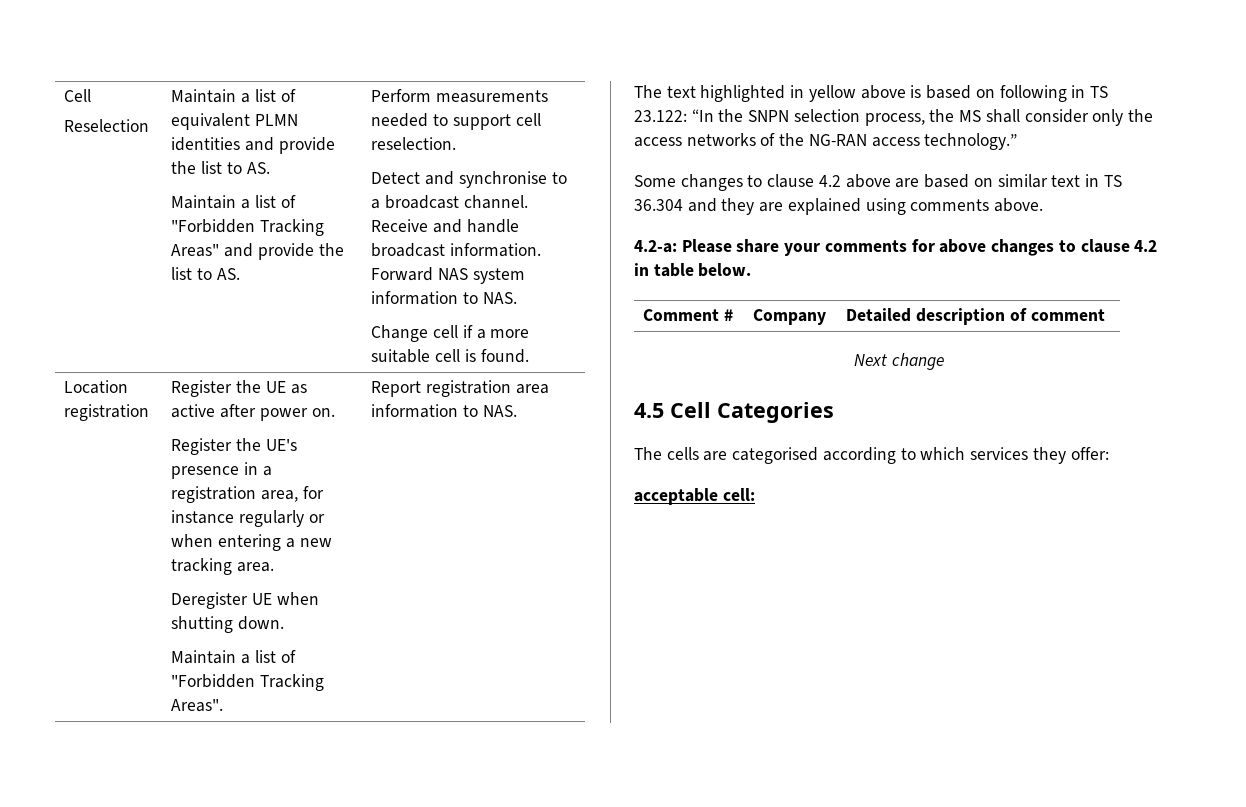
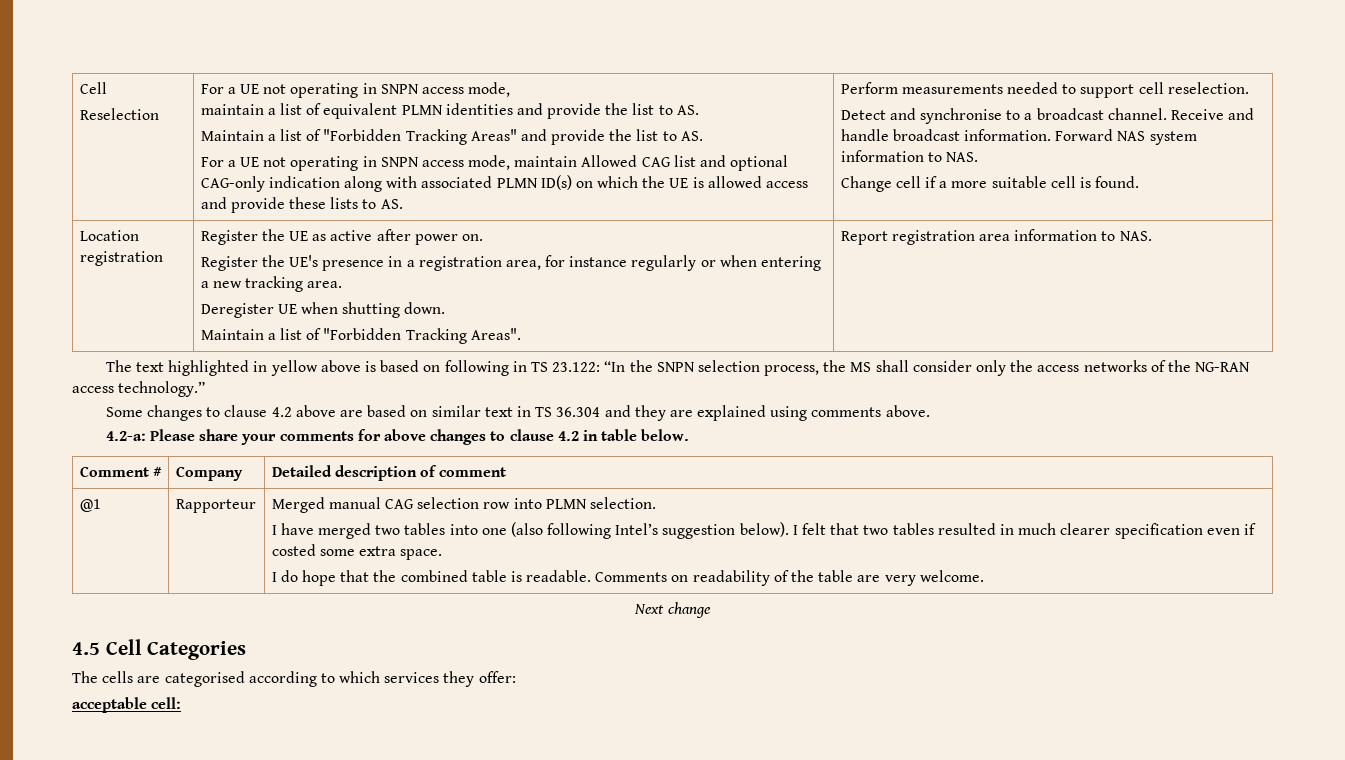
[171,89,237,103] Maintain -> [200,82,511,98] [200,104,264,115] For a UE not operating in SNPN access mode, // maintain
(240, 274) none -> [200,155,789,171] [200,175,809,192] [200,197,403,213] // For a UE not operating in SNPN access mode, maintain Allowed CAG list and optional CAG-only indication along with associated PLMN ID(s) on which the UE is allowed access and provide these lists to AS.
(1105, 315) none -> [79,499,101,512] [175,499,256,513] [271,497,656,513] [271,522,1256,539] [271,544,443,560] [271,570,984,586] // @1 | Rapporteur | Merged manual CAG selection row into PLMN selection. // I have merged two tables into one (also following Intel’s suggestion below). I felt that two tables resulted in much clearer specification even if costed some extra space. // I do hope that the combined table is readable. Comments on readability of the table are very welcome.

